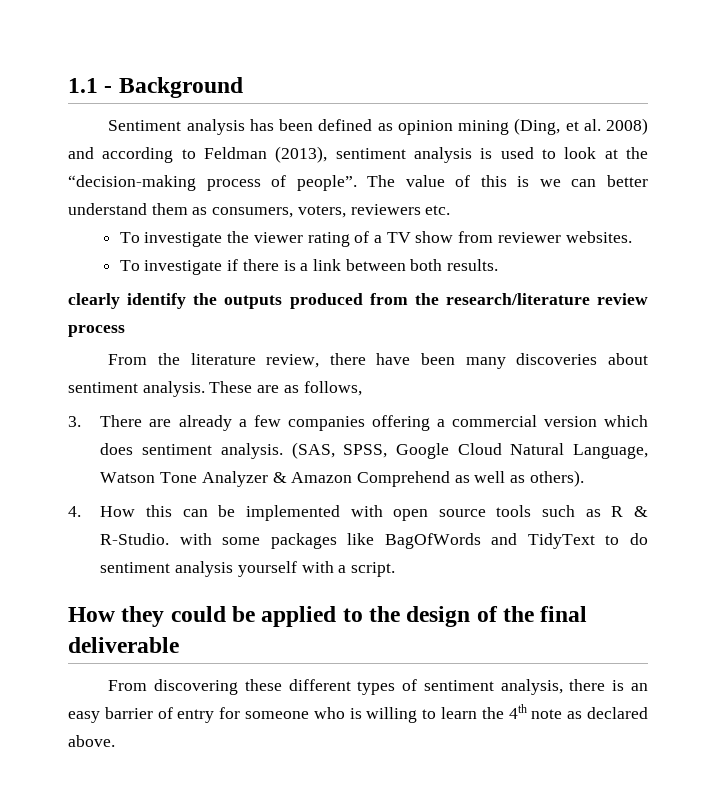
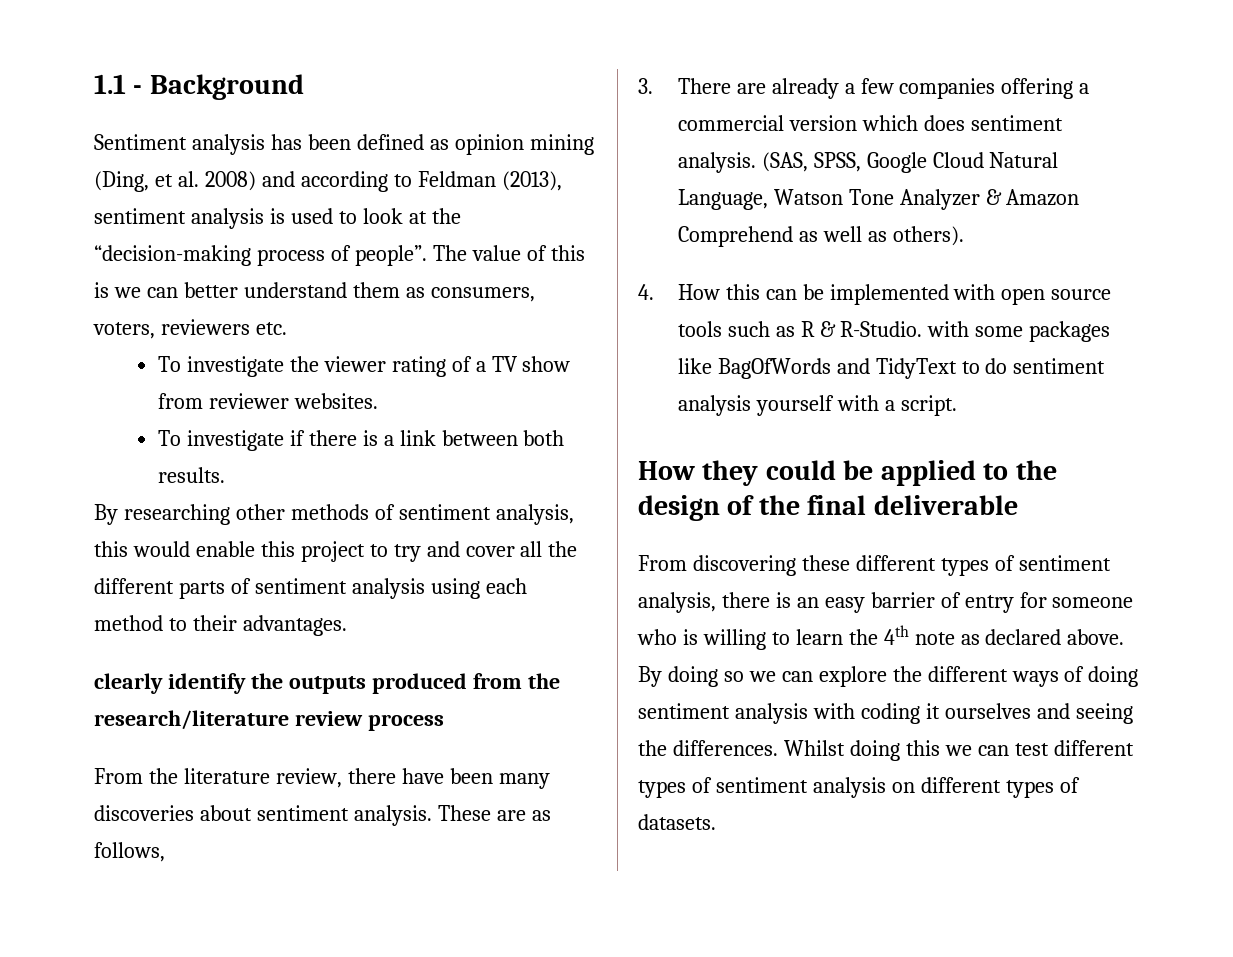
(499, 265) none -> [94,504,574,525] [94,541,578,562] [94,578,527,599] [94,615,347,636] // By researching other methods of sentiment analysis, this would enable this project to try and cover all the different parts of sentiment analysis using each method to their advantages.
(115, 741) none -> [638,666,1139,687] [638,703,1133,724] [638,740,1134,761] [638,777,1080,798] [638,814,716,830] By doing so we can explore the different ways of doing sentiment analysis with coding it ourselves and seeing the differences. Whilst doing this we can test different types of sentiment analysis on different types of datasets.

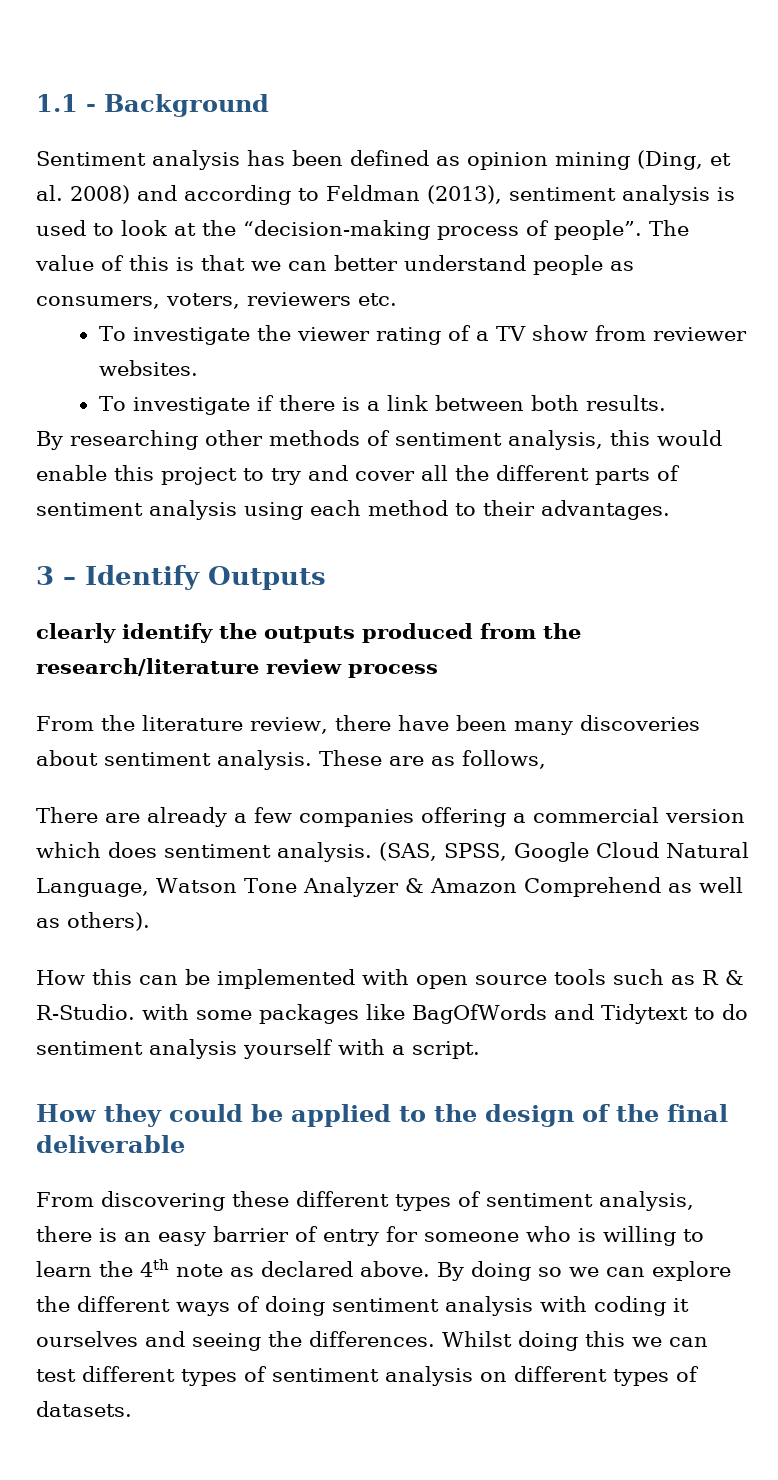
(109, 290) none -> [201,255,245,271] that
[352,282,400,298] them -> [533,255,603,275] people
(347, 625) none -> [36,565,326,590] // 3 – Identify Outputs
[638,78,653,94] 3. -> (546, 759) none
[638,284,654,300] 4. -> (150, 921) none
[875,358,957,379] TidyText -> [600,1004,688,1024] Tidytext

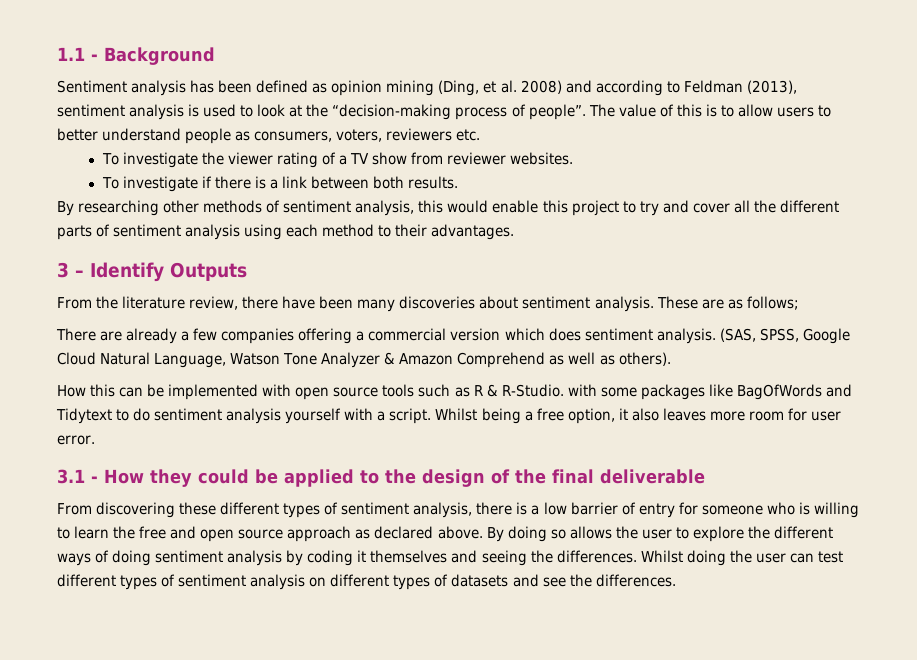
[201,255,327,271] that we can -> [720,104,831,117] to allow users to
[36,623,581,643] [36,658,438,678] // clearly identify the outputs produced from the research/literature review process -> (247, 271) none
[462,750,546,769] follows, -> [746,296,799,310] follows;
(480, 1050) // -> [435,408,841,424] [57,435,95,445] [57,469,98,484] Whilst being a free option, it also leaves more room for user error. // 3.1 -
[124,1232,206,1246] an easy -> [531,502,567,515] a low
[140,1259,223,1277] 4th note -> [139,526,352,542] free and open source approach
[569,1267,645,1277] we can -> [569,526,689,539] allows the user to
[540,1296,587,1312] with -> [286,550,304,566] by
[36,1331,138,1347] ourselves -> [370,550,448,563] themselves
[585,1331,662,1347] this we -> [729,550,786,563] the user
[36,1401,132,1417] datasets. -> [451,574,676,587] datasets and see the differences.

